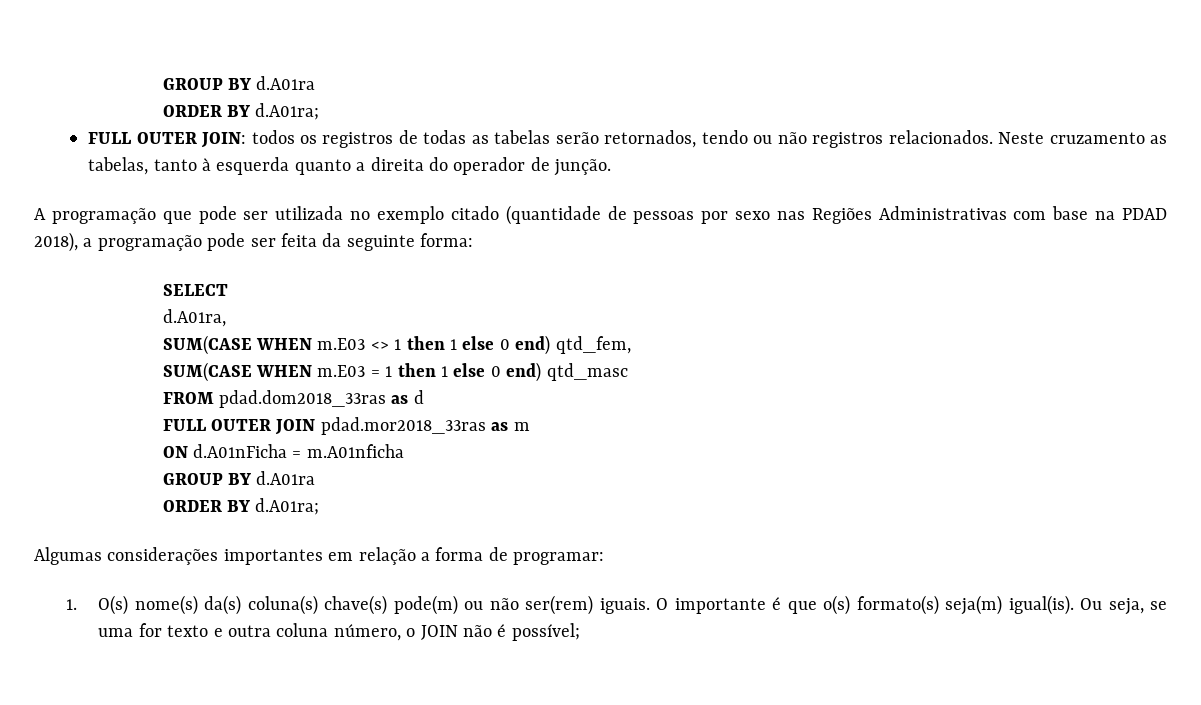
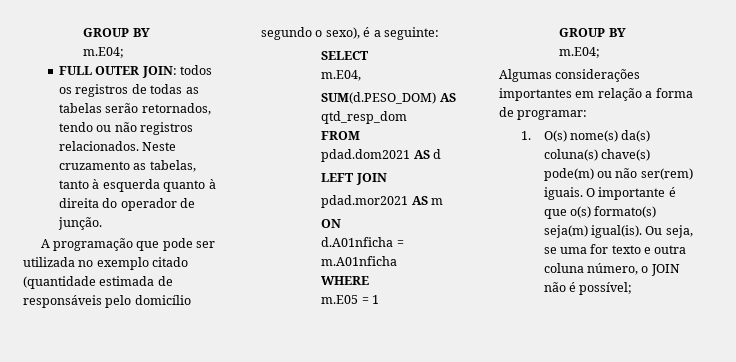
[162,76,316,90] [162,103,320,120] GROUP BY d.A01ra // ORDER BY d.A01ra; -> [83,28,150,37] [83,47,125,58] GROUP BY // m.E04;
[356,162,366,171] a -> [208,179,216,189] à
[607,206,1167,224] [34,232,474,252] [162,284,228,296] [162,309,226,327] [162,335,631,355] [162,362,628,382] de pessoas por sexo nas Regiões Administrativas com base na PDAD 2018), a programação pode ser feita da seguinte forma: // SELECT // d.A01ra, // SUM(CASE WHEN m.E03 <> 1 then 1 else 0 end) qtd_fem, // SUM(CASE WHEN m.E03 = 1 then 1 else 0 end) qtd_masc -> [99,276,173,286] [23,295,191,308] [261,27,439,40] [321,51,370,60] [321,70,362,81] [321,92,456,104] [321,111,408,124] estimada de responsáveis pelo domicílio segundo o sexo), é a seguinte: // SELECT // m.E04, // SUM(d.PESO_DOM) AS qtd_resp_dom
[219,390,409,408] pdad.dom2018_33ras as -> [321,149,430,162] // pdad.dom2021 AS
[162,417,509,435] FULL OUTER JOIN pdad.mor2018_33ras as -> [321,173,387,185] [321,195,428,208] LEFT JOIN // pdad.mor2021 AS
[193,444,288,458] d.A01nFicha -> [321,237,394,247] // d.A01nficha
[162,471,316,485] [162,498,320,515] GROUP BY d.A01ra // ORDER BY d.A01ra; -> [321,276,370,285] [321,295,380,304] [559,28,626,37] [559,47,601,58] WHERE // m.E05 = 1 // GROUP BY // m.E04;

